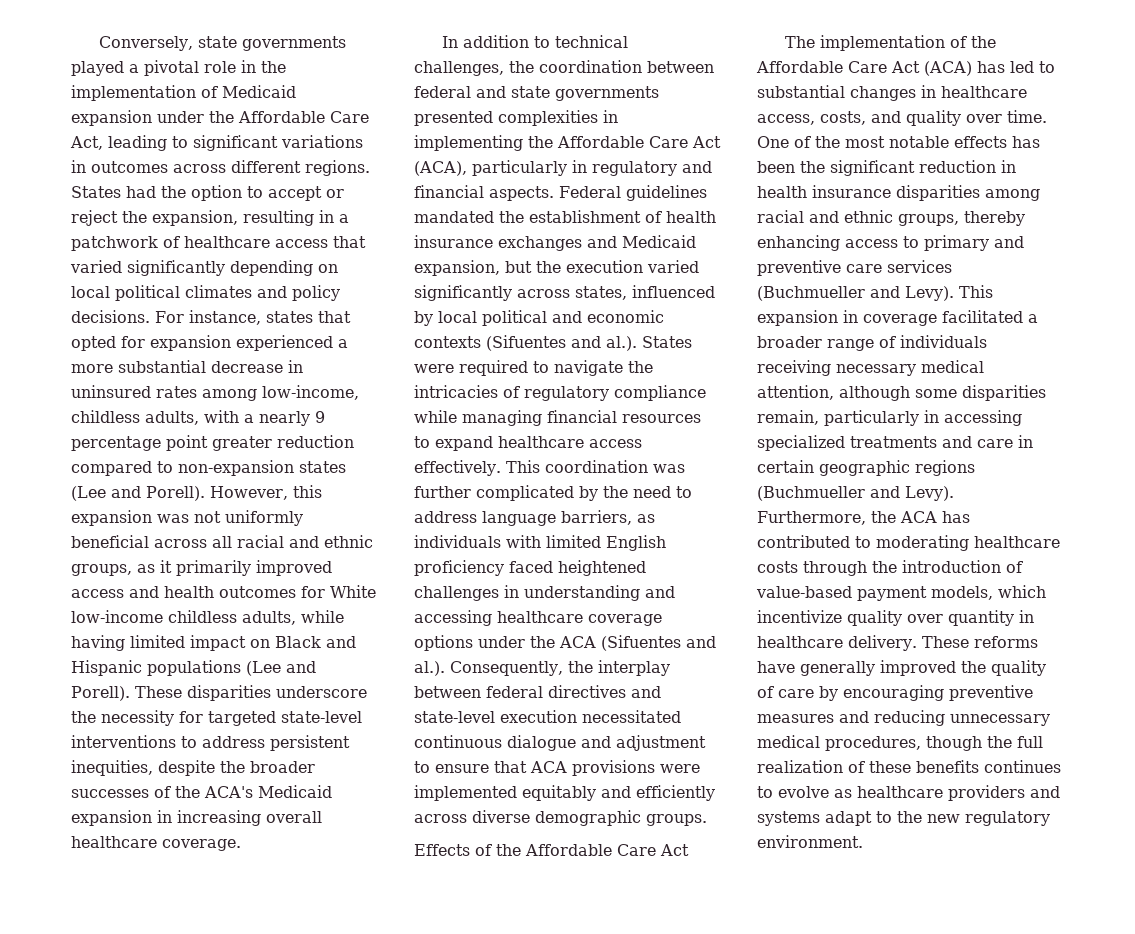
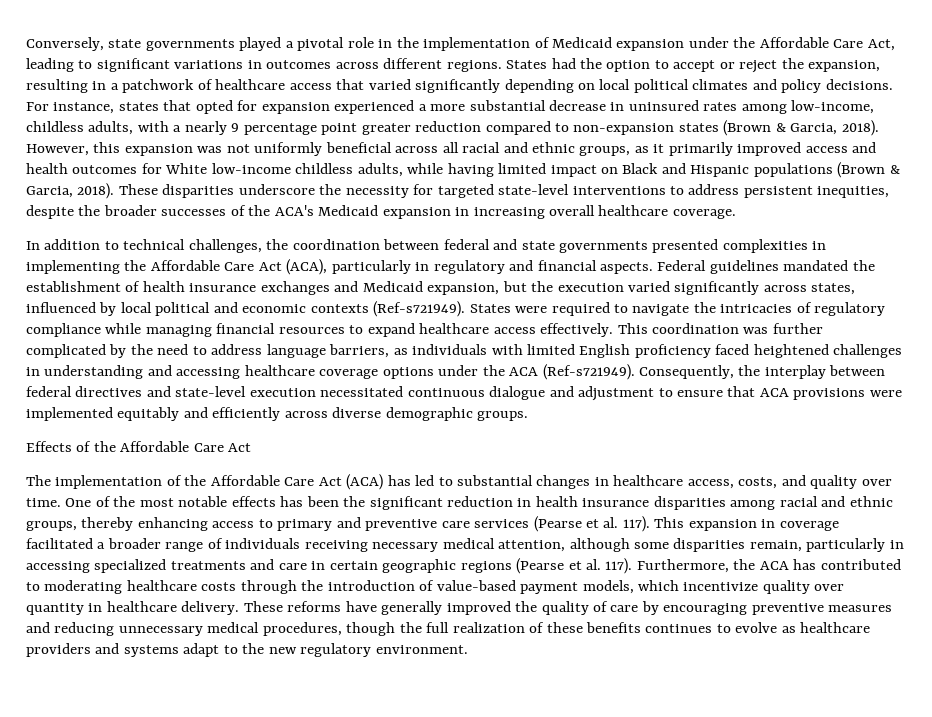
[71,486,205,501] (Lee and Porell). -> [723,120,879,136] (Brown & Garcia, 2018).
[246,661,316,676] [71,686,130,701] (Lee and Porell). -> [837,162,900,178] [26,183,115,199] (Brown & Garcia, 2018).
[486,335,637,351] (Sifuentes and al.). -> [373,301,466,317] (Ref-s721949).
[601,635,716,651] [414,661,445,676] (Sifuentes and al.). -> [542,364,635,380] (Ref-s721949).
[757,286,954,301] (Buchmueller and Levy). -> [533,516,650,532] (Pearse et al. 117).
[757,486,954,501] (Buchmueller and Levy). -> [516,558,633,574] (Pearse et al. 117).

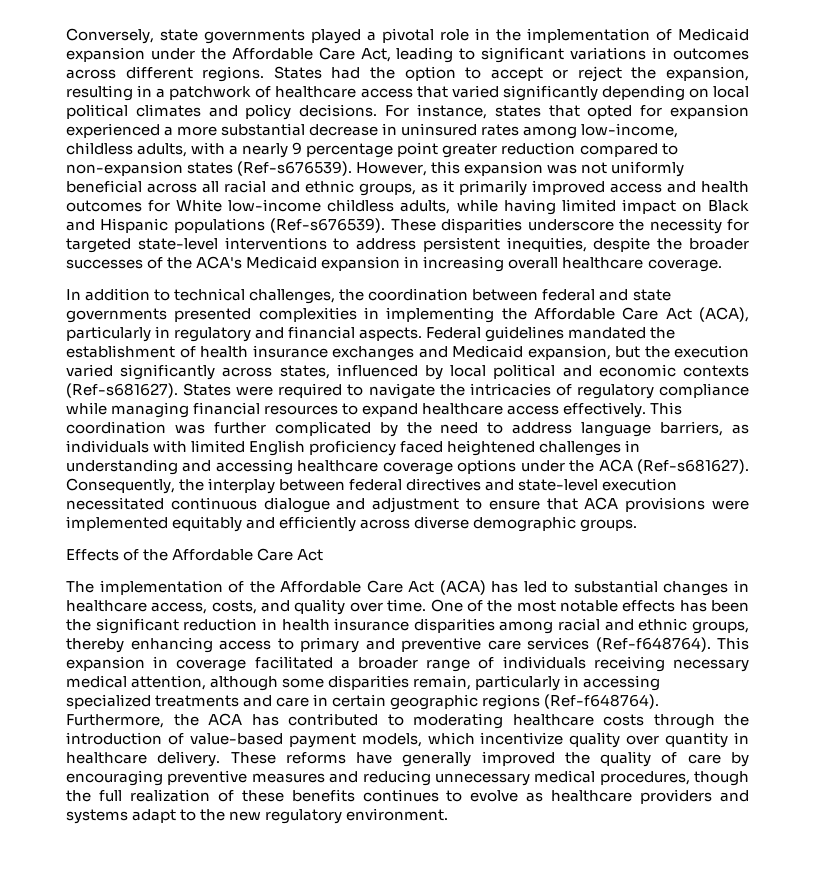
[723,120,879,136] (Brown & Garcia, 2018). -> [237,161,353,176] (Ref-s676539).
[837,162,900,178] [26,183,115,199] (Brown & Garcia, 2018). -> [270,218,386,233] (Ref-s676539).
[373,301,466,317] (Ref-s721949). -> [66,383,178,398] (Ref-s681627).
[542,364,635,380] (Ref-s721949). -> [637,459,750,474] (Ref-s681627).
[533,516,650,532] (Pearse et al. 117). -> [595,637,711,652] (Ref-f648764).
[516,558,633,574] (Pearse et al. 117). -> [544,694,660,709] (Ref-f648764).

